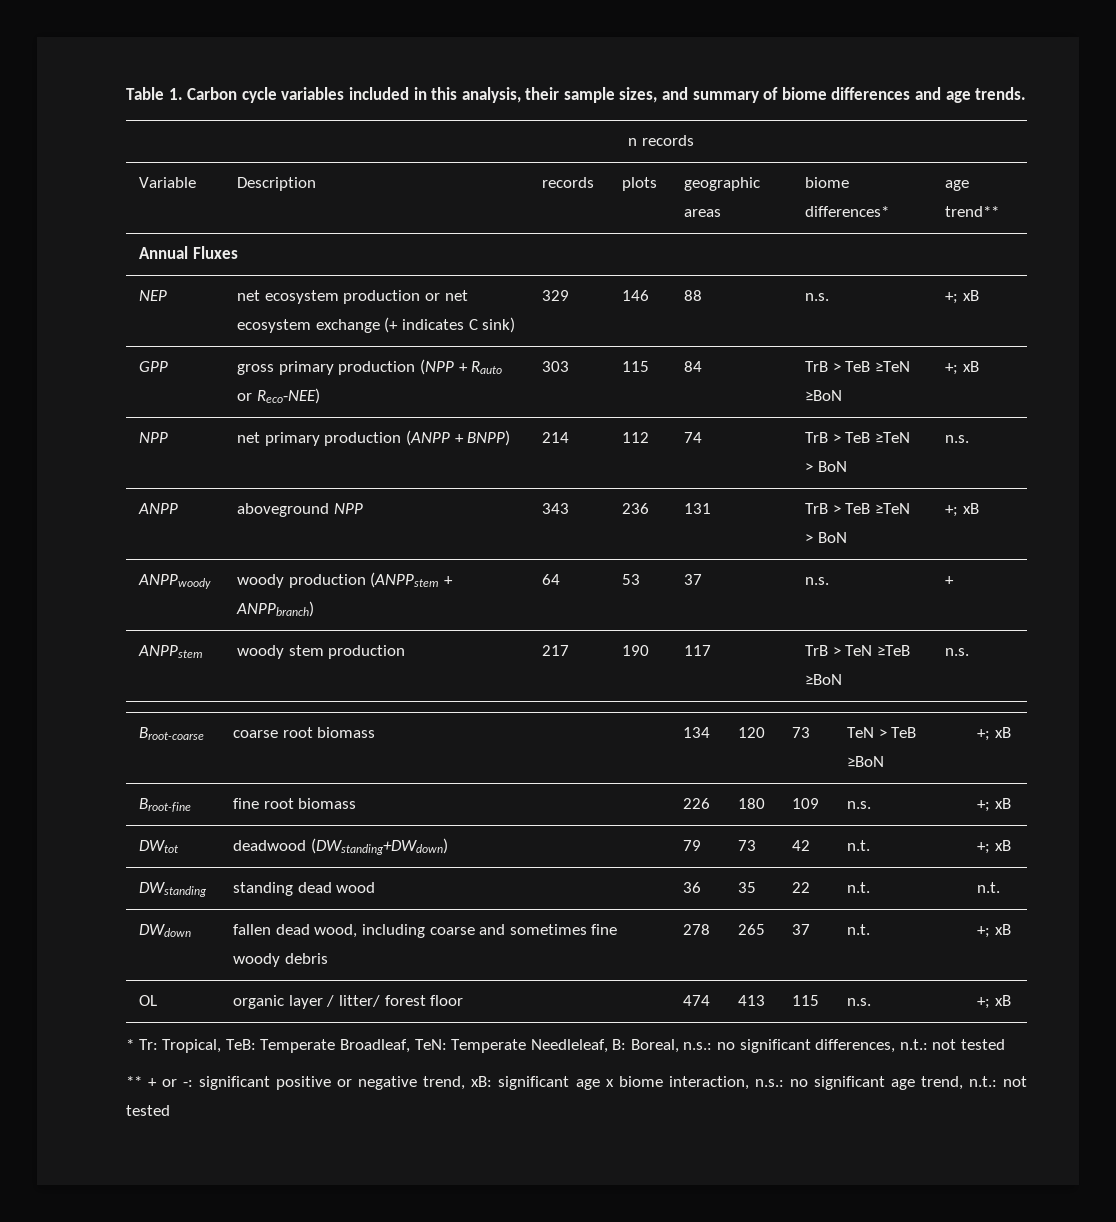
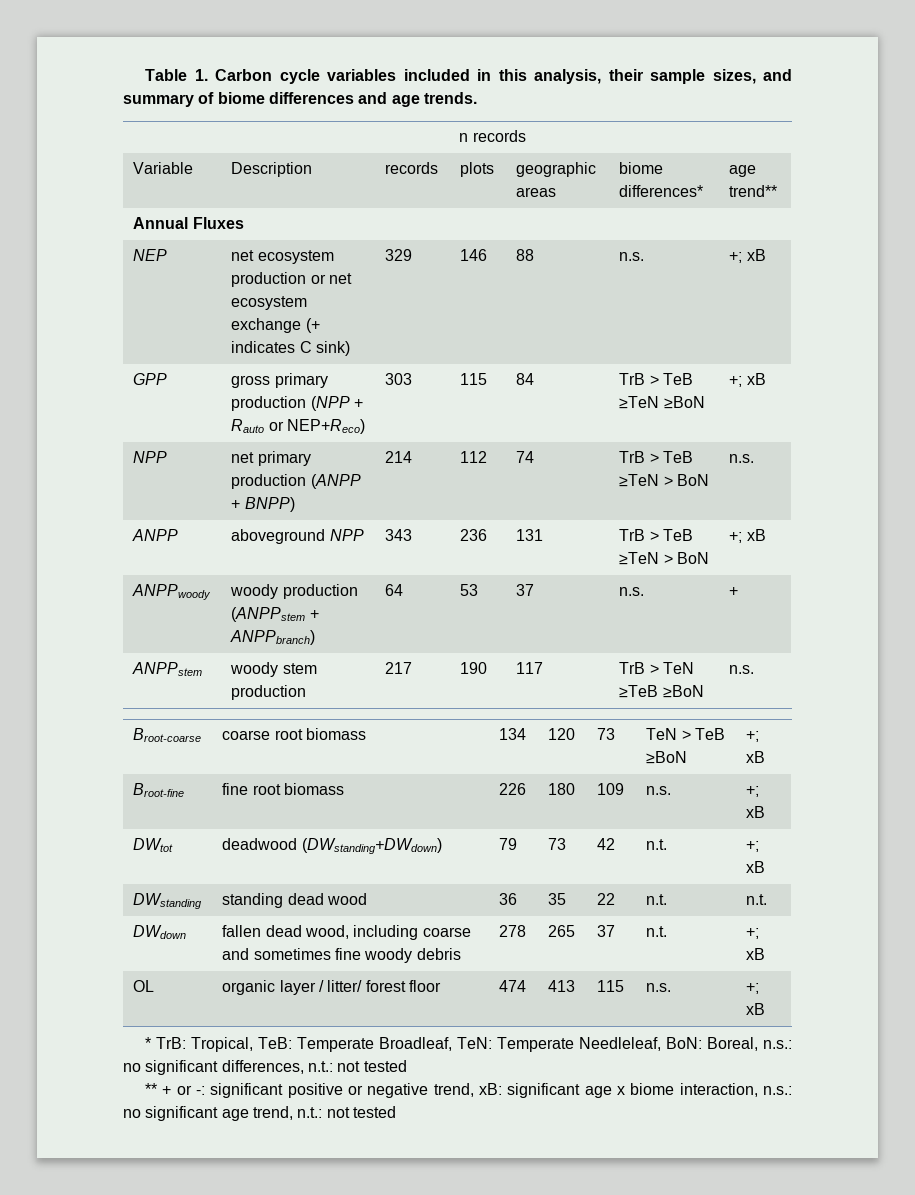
[256,388,320,404] Reco-NEE) -> [287,419,366,434] NEP+Reco)
[138,1039,158,1050] Tr: -> [156,1037,187,1049] TrB:
[612,1039,627,1050] B: -> [666,1037,703,1049] BoN:

